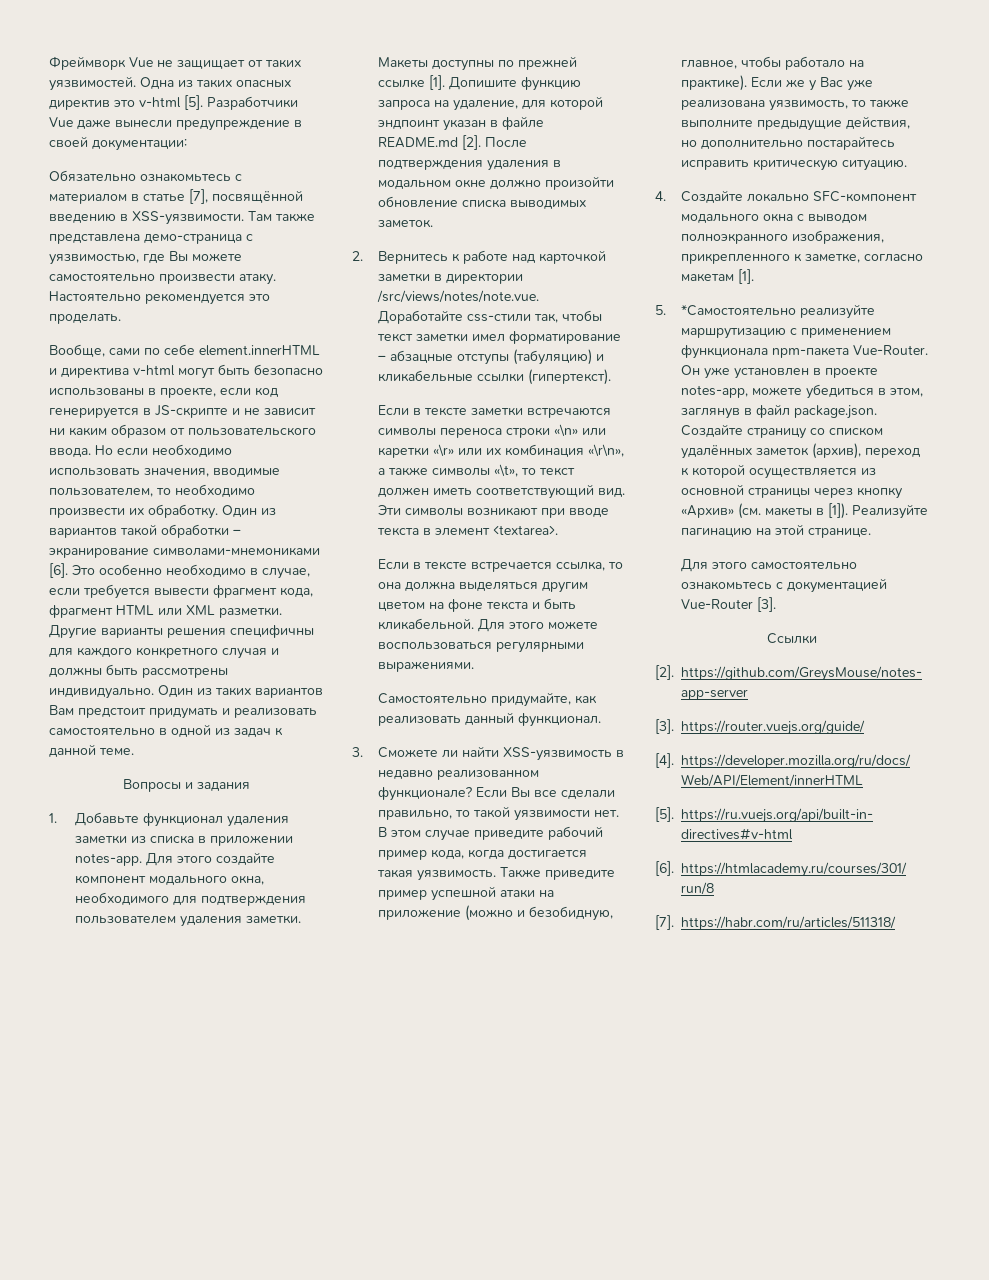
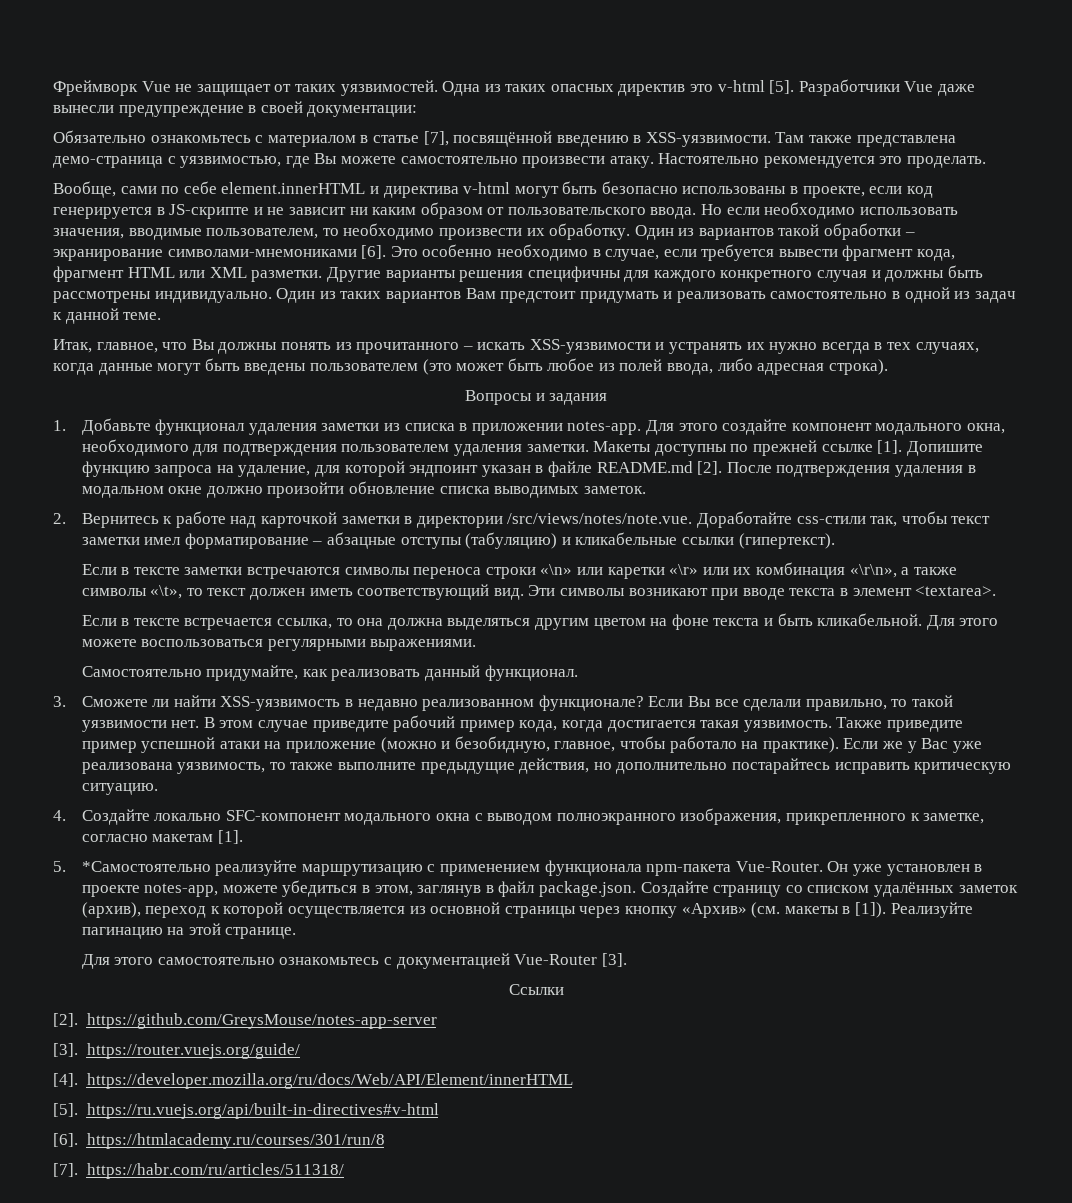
(134, 751) none -> [53,339,979,354] [53,358,888,375] // Итак, главное, что Вы должны понять из прочитанного – искать XSS-уязвимости и устранять их нужно всегда в тех случаях, когда данные могут быть введены пользователем (это может быть любое из полей ввода, либо адресная строка).

